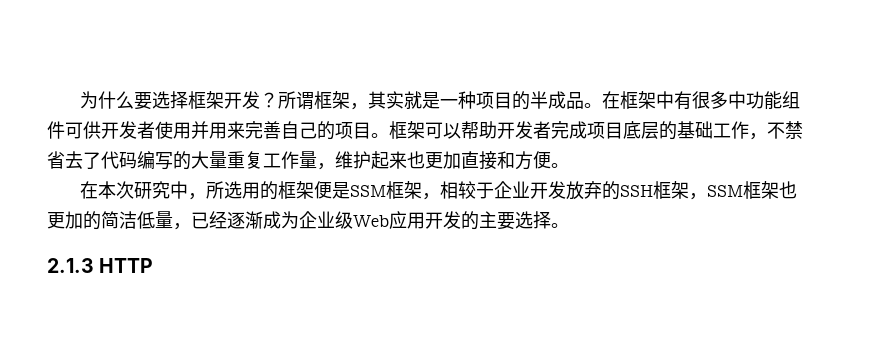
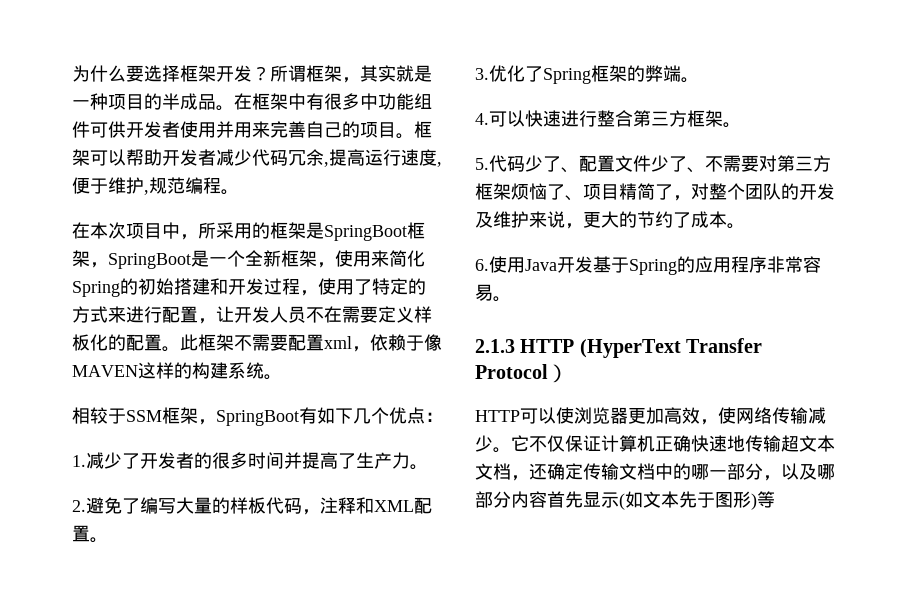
[551,121,803,140] [47,151,569,170] [79,181,797,200] [47,211,569,230] [47,258,154,273] 完成项目底层的基础工作，不禁省去了代码编写的大量重复工作量，维护起来也更加直接和方便。 // 在本次研究中，所选用的框架便是SSM框架，相较于企业开发放弃的SSH框架，SSM框架也更加的简洁低量，已经逐渐成为企业级Web应用开发的主要选择。 // 2.1.3 HTTP -> [216,149,442,167] [72,177,239,195] [72,222,425,241] [72,250,425,269] [72,278,426,297] [72,306,432,324] [72,334,442,352] [72,362,282,380] [72,407,443,426] [72,452,428,470] [72,497,432,515] [72,525,108,543] [475,65,699,84] [475,110,741,128] [475,155,831,173] [475,183,835,201] [475,211,745,229] [475,256,821,275] [475,284,511,302] [475,338,763,358] [475,364,568,383] [475,407,826,425] [475,435,835,453] [475,463,835,481] [475,491,775,510] 减少代码冗余,提高运行速度,便于维护,规范编程。 // 在本次项目中，所采用的框架是SpringBoot框架，SpringBoot是一个全新框架，使用来简化Spring的初始搭建和开发过程，使用了特定的方式来进行配置，让开发人员不在需要定义样板化的配置。此框架不需要配置xml，依赖于像MAVEN这样的构建系统。 // 相较于SSM框架，SpringBoot有如下几个优点： // 1.减少了开发者的很多时间并提高了生产力。 // 2.避免了编写大量的样板代码，注释和XML配置。 // 3.优化了Spring框架的弊端。 // 4.可以快速进行整合第三方框架。 // 5.代码少了、配置文件少了、不需要对第三方框架烦恼了、项目精简了，对整个团队的开发及维护来说，更大的节约了成本。 // 6.使用Java开发基于Spring的应用程序非常容易。 // 2.1.3 HTTP (HyperText Transfer Protocol） // HTTP可以使浏览器更加高效，使网络传输减少。它不仅保证计算机正确快速地传输超文本文档，还确定传输文档中的哪一部分，以及哪部分内容首先显示(如文本先于图形)等

